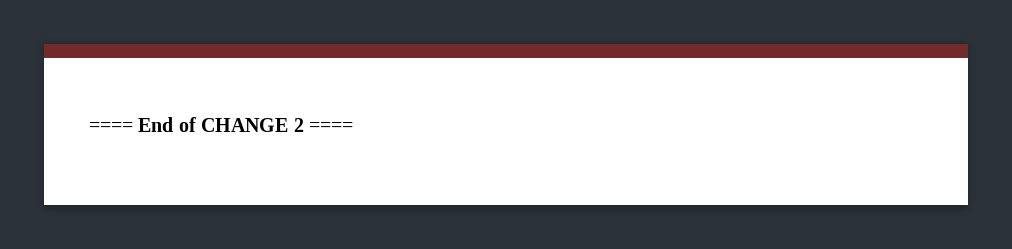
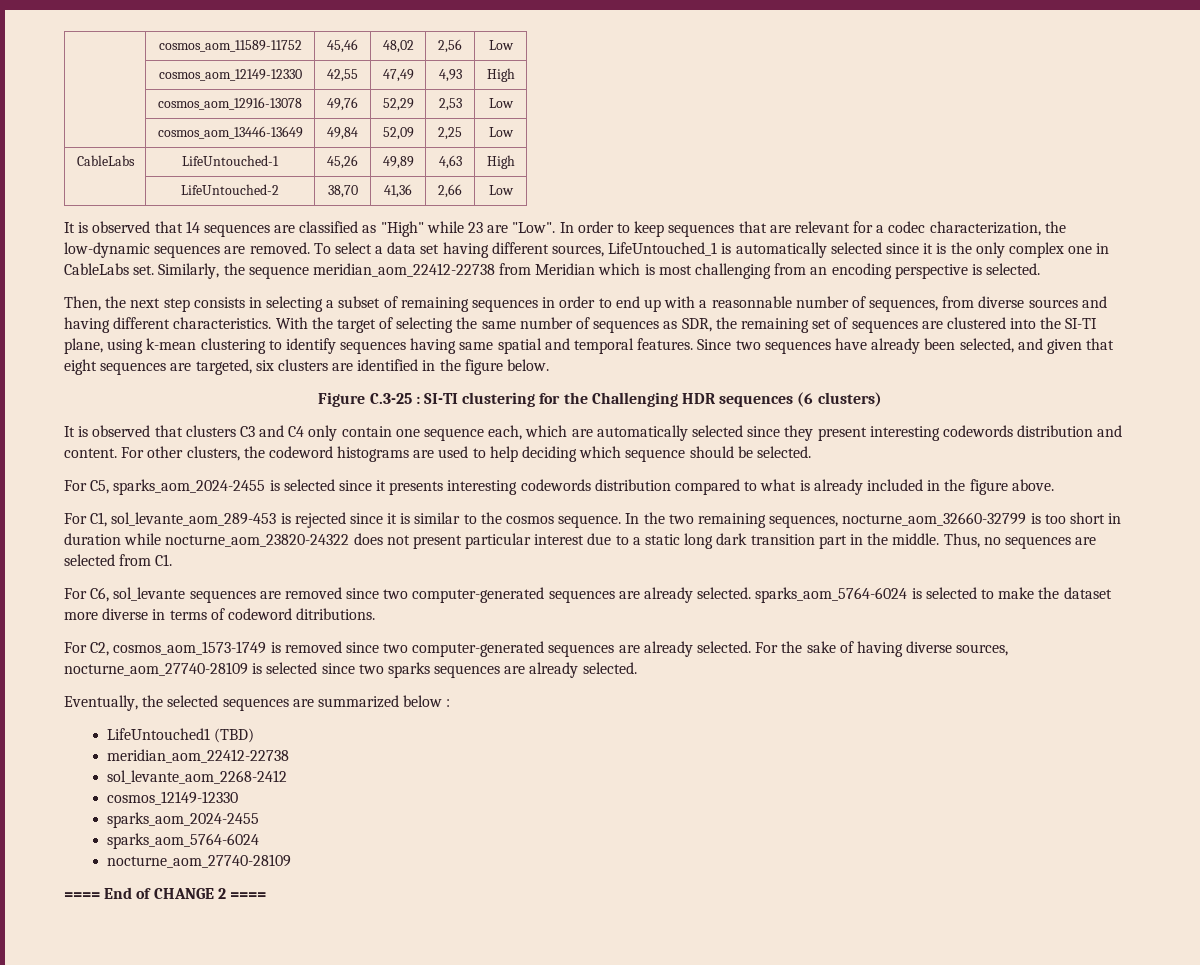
(89, 127) none -> [158,40,302,52] [327,39,358,53] [382,40,414,53] [438,39,462,53] [488,40,514,50] [158,69,302,81] [327,69,358,82] [382,69,414,82] [438,69,462,82] [486,68,515,82] [158,97,302,110] [327,97,358,111] [382,98,414,111] [438,98,462,111] [488,98,514,108] [157,126,303,139] [327,127,358,140] [382,127,414,140] [438,127,462,140] [488,127,514,137] [76,155,135,166] [182,155,279,166] [327,155,358,169] [382,156,414,169] [438,155,462,169] [486,155,515,169] [181,184,279,195] [327,185,358,198] [384,184,412,198] [438,184,462,198] [488,185,514,195] [64,221,1066,237] [64,242,1110,258] [64,263,1041,279] [64,296,1107,312] [64,317,1098,333] [64,338,1115,354] [64,359,550,375] [318,392,882,407] [64,425,1123,441] [64,446,811,462] [64,479,1054,495] [64,512,1122,528] [64,533,1097,549] [64,554,173,566] [64,587,1112,603] [64,608,376,620] [64,641,1009,657] [64,662,637,678] [64,695,451,711] [106,728,254,743] [106,749,289,763] [106,770,287,784] [106,791,238,805] [106,812,259,828] [106,833,259,849] [106,854,291,868] | cosmos_aom_11589-11752 | 45,46 | 48,02 | 2,56 | Low // | cosmos_aom_12149-12330 | 42,55 | 47,49 | 4,93 | High // | cosmos_aom_12916-13078 | 49,76 | 52,29 | 2,53 | Low // | cosmos_aom_13446-13649 | 49,84 | 52,09 | 2,25 | Low // CableLabs | LifeUntouched-1 | 45,26 | 49,89 | 4,63 | High // | LifeUntouched-2 | 38,70 | 41,36 | 2,66 | Low // It is observed that 14 sequences are classified as "High" while 23 are "Low". In order to keep sequences that are relevant for a codec characterization, the low-dynamic sequences are removed. To select a data set having different sources, LifeUntouched_1 is automatically selected since it is the only complex one in CableLabs set. Similarly, the sequence meridian_aom_22412-22738 from Meridian which is most challenging from an encoding perspective is selected. // Then, the next step consists in selecting a subset of remaining sequences in order to end up with a reasonnable number of sequences, from diverse sources and having different characteristics. With the target of selecting the same number of sequences as SDR, the remaining set of sequences are clustered into the SI-TI plane, using k-mean clustering to identify sequences having same spatial and temporal features. Since two sequences have already been selected, and given that eight sequences are targeted, six clusters are identified in the figure below. // Figure C.3-25 : SI-TI clustering for the Challenging HDR sequences (6 clusters) // It is observed that clusters C3 and C4 only contain one sequence each, which are automatically selected since they present interesting codewords distribution and content. For other clusters, the codeword histograms are used to help deciding which sequence should be selected. // For C5, sparks_aom_2024-2455 is selected since it presents interesting codewords distribution compared to what is already included in the figure above. // For C1, sol_levante_aom_289-453 is rejected since it is similar to the cosmos sequence. In the two remaining sequences, nocturne_aom_32660-32799 is too short in duration while nocturne_aom_23820-24322 does not present particular interest due to a static long dark transition part in the middle. Thus, no sequences are selected from C1. // For C6, sol_levante sequences are removed since two computer-generated sequences are already selected. sparks_aom_5764-6024 is selected to make the dataset more diverse in terms of codeword ditributions. // For C2, cosmos_aom_1573-1749 is removed since two computer-generated sequences are already selected. For the sake of having diverse sources, nocturne_aom_27740-28109 is selected since two sparks sequences are already selected. // Eventually, the selected sequences are summarized below : // LifeUntouched1 (TBD) // meridian_aom_22412-22738 // sol_levante_aom_2268-2412 // cosmos_12149-12330 // sparks_aom_2024-2455 // sparks_aom_5764-6024 // nocturne_aom_27740-28109 //

